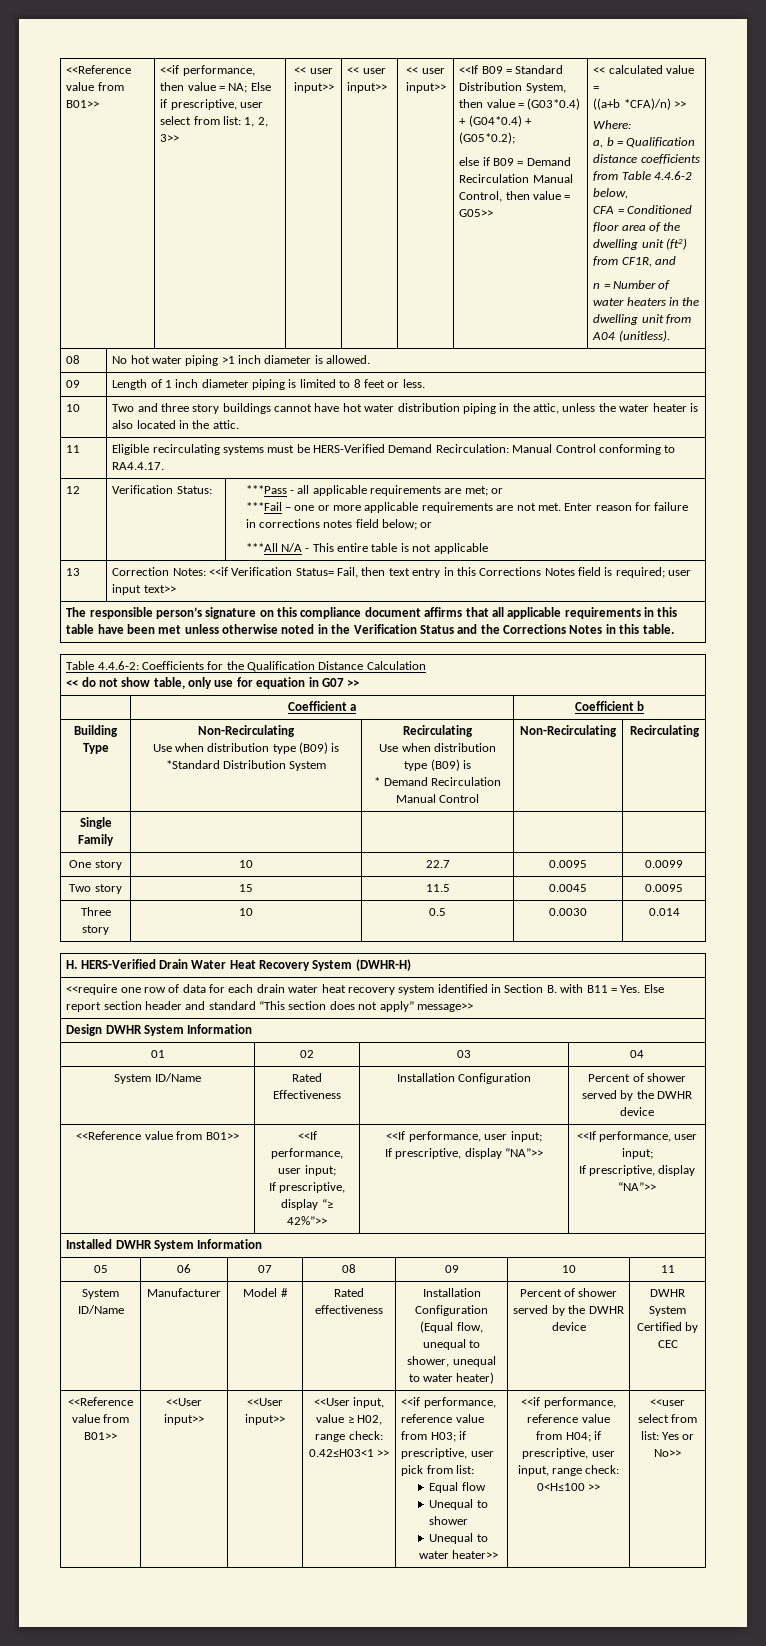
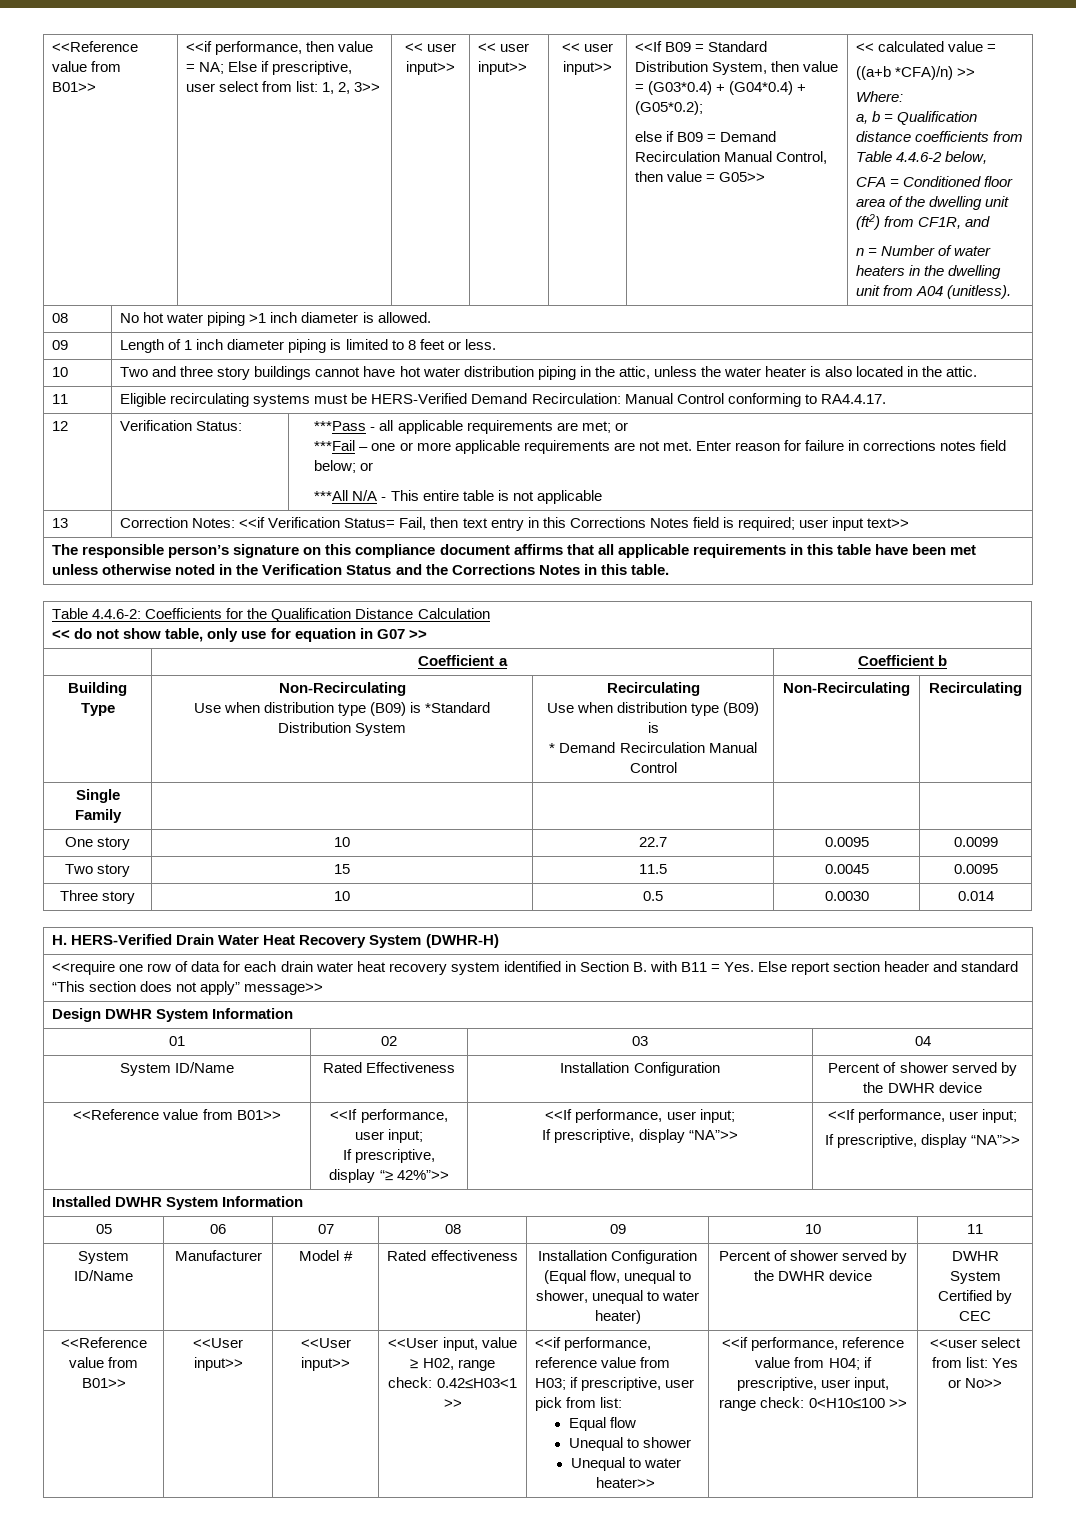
[536,1483,585,1491] 0<H≤100 -> [808,1398,885,1409] 0<H10≤100

